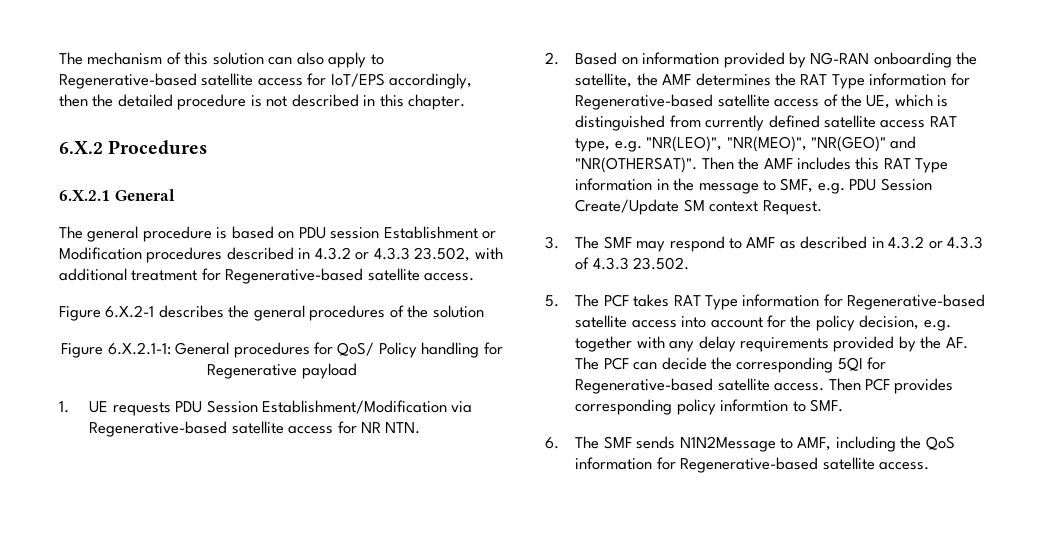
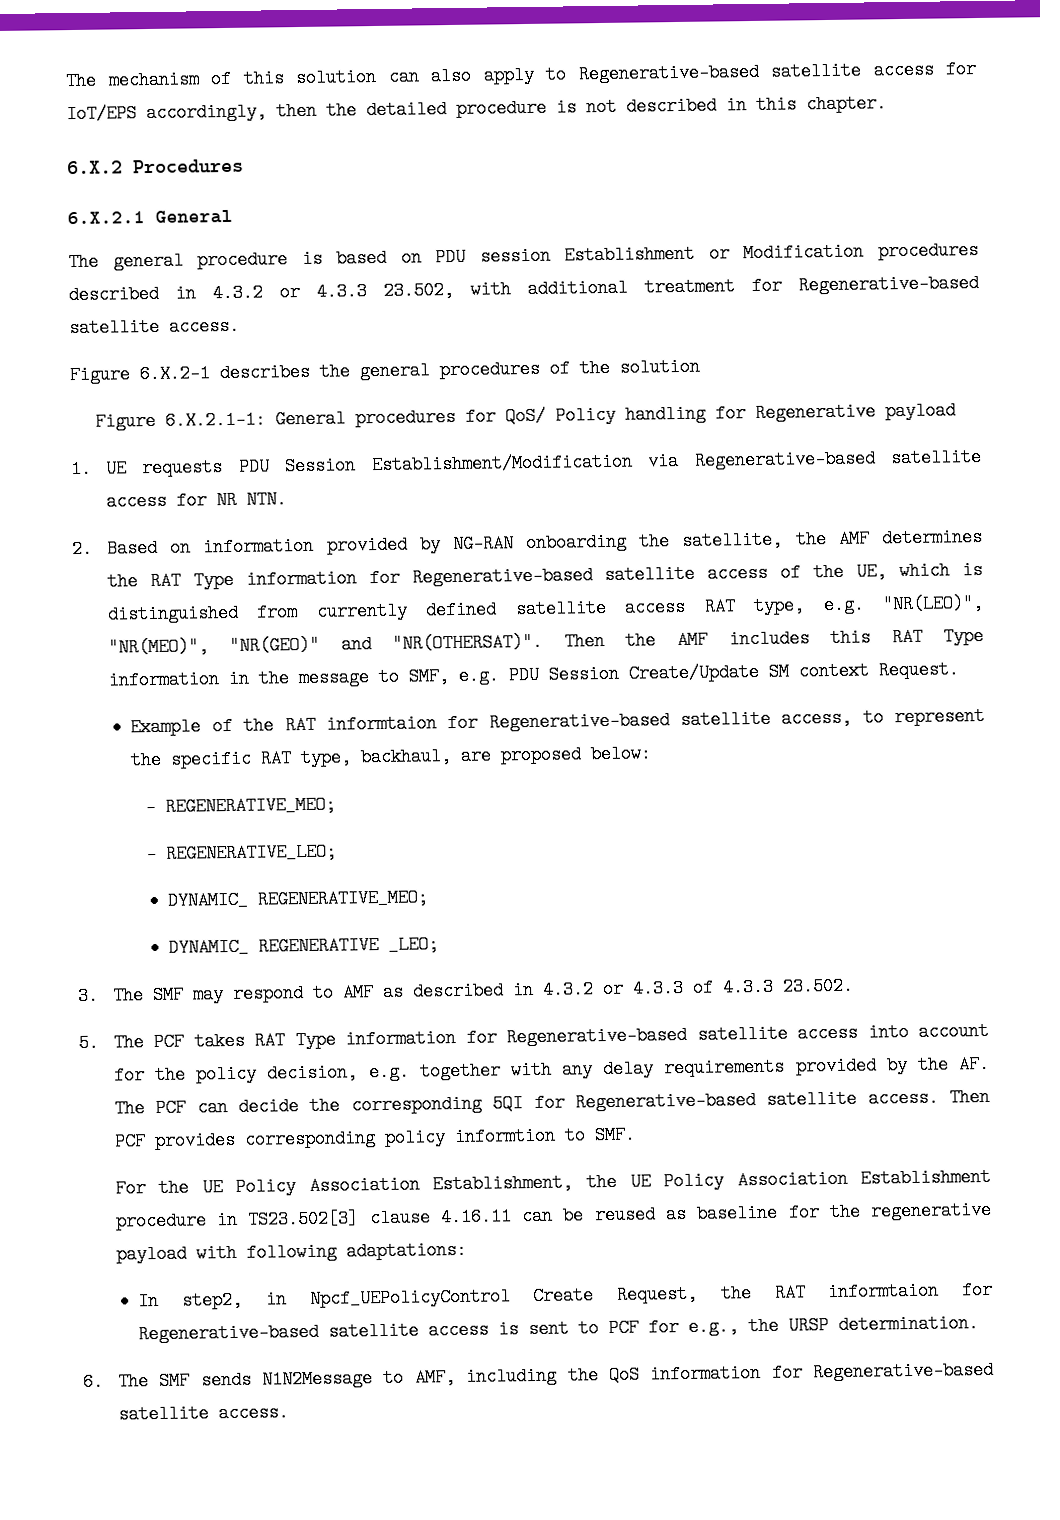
(822, 207) none -> [130,706,985,737] [130,744,653,770] [144,795,336,817] [145,842,337,864] [167,888,429,910] [168,935,440,957] // Example of the RAT informtaion for Regenerative-based satellite access, to represent the specific RAT type, backhaul, are proposed below: // - REGENERATIVE_MEO; // - REGENERATIVE_LEO; // DYNAMIC_ REGENERATIVE_MEO; // DYNAMIC_ REGENERATIVE _LEO;
(843, 405) none -> [114,1167,991,1198] [114,1200,992,1231] [115,1240,467,1264] [138,1280,994,1311] [138,1314,980,1344] // For the UE Policy Association Establishment, the UE Policy Association Establishment procedure in TS23.502[3] clause 4.16.11 can be reused as baseline for the regenerative payload with following adaptations: // In step2, in Npcf_UEPolicyControl Create Request, the RAT informtaion for Regenerative-based satellite access is sent to PCF for e.g., the URSP determination.

